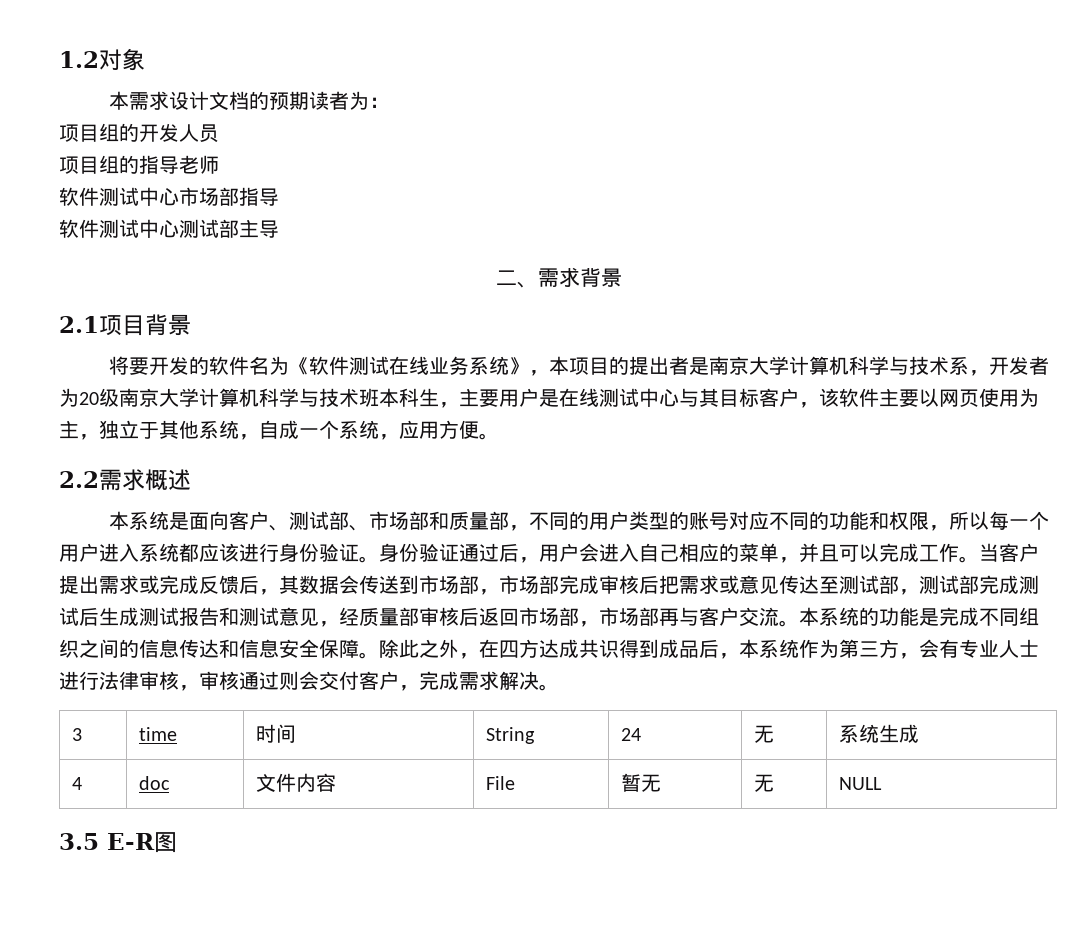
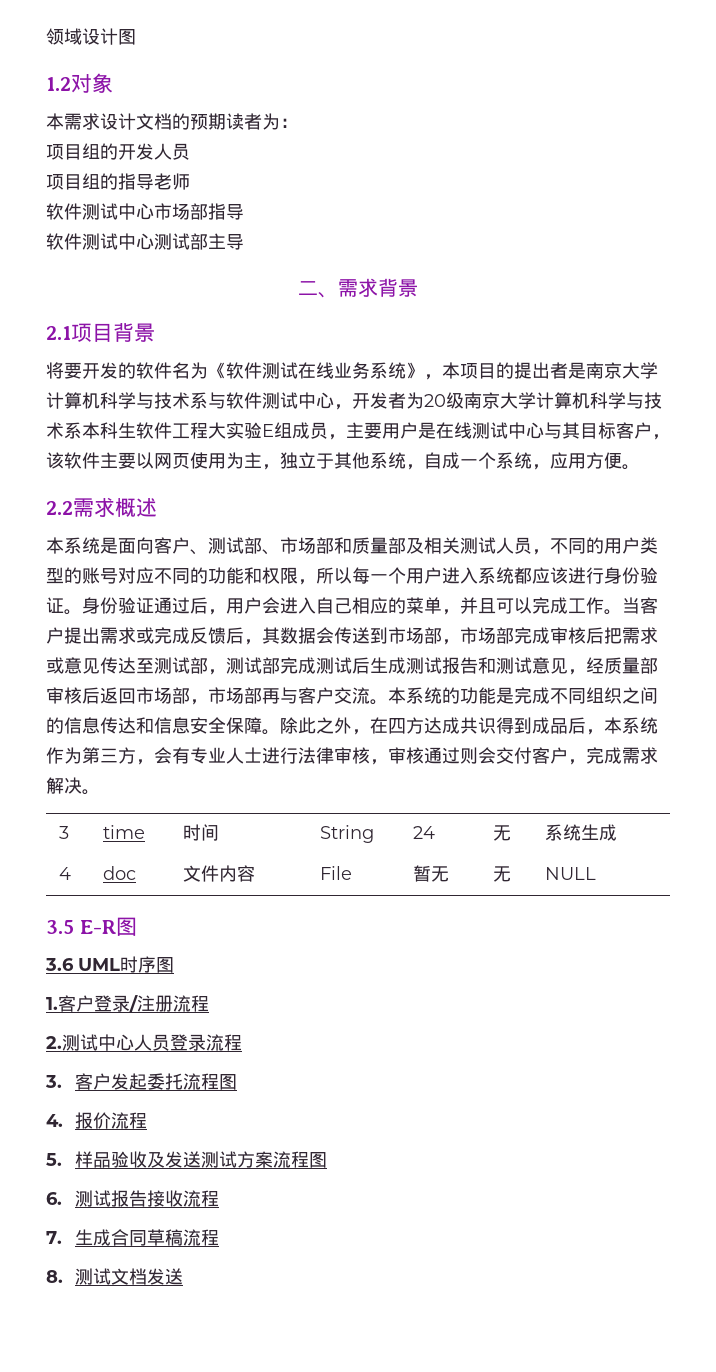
(59, 59) none -> [46,28,136,45] 领域设计图 //
(969, 365) none -> [208,392,334,409] 与软件测试中心
[359,388,439,407] 班本科生 -> [64,422,328,439] 系本科生软件工程大实验E组成员
(509, 520) none -> [406,537,532,554] 及相关测试人员
(177, 842) none -> [45,956,174,973] [46,995,209,1012] [46,1034,242,1051] [45,1073,238,1090] [46,1112,148,1129] [46,1151,328,1168] [46,1190,220,1207] [46,1229,220,1246] [46,1268,184,1285] // 3.6 UML时序图 // 1.客户登录/注册流程 // 2.测试中心人员登录流程 // 3.客户发起委托流程图 // 4.报价流程 // 5.样品验收及发送测试方案流程图 // 6.测试报告接收流程 // 7.生成合同草稿流程 // 8.测试文档发送

